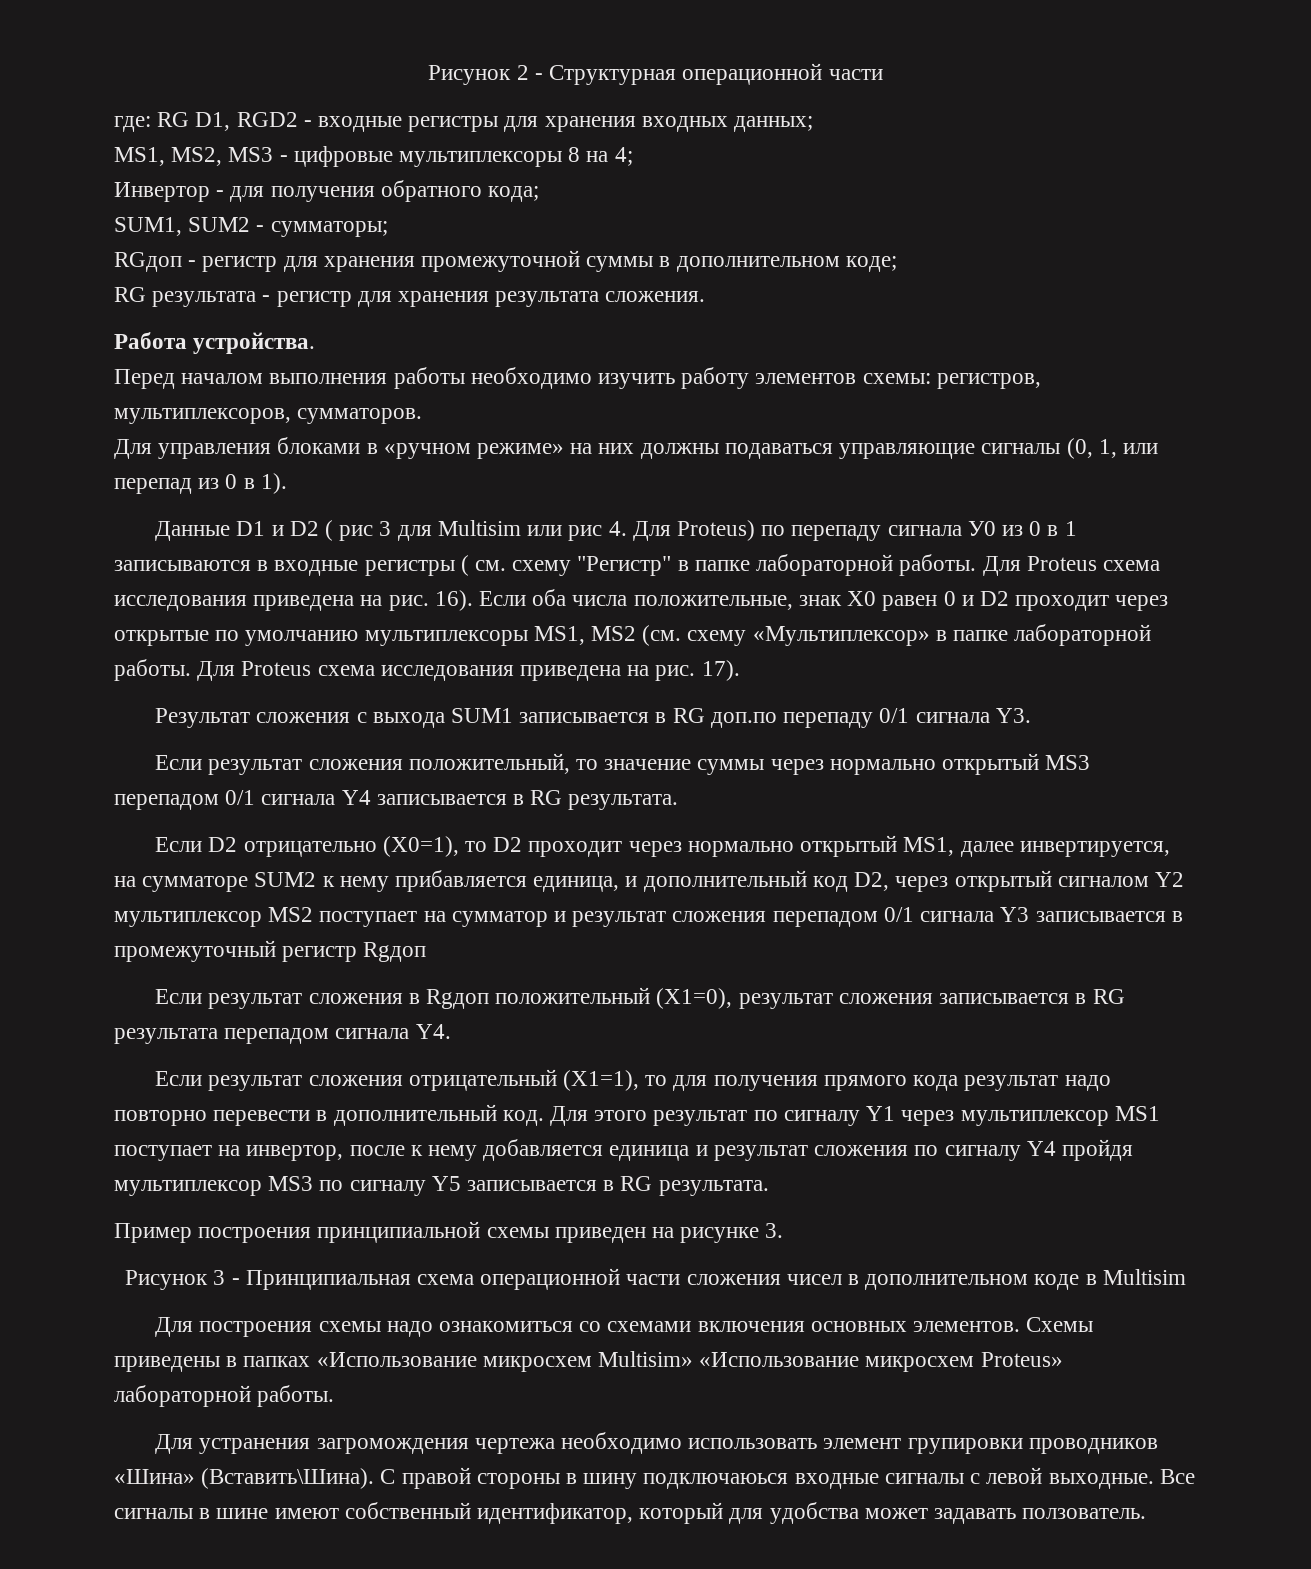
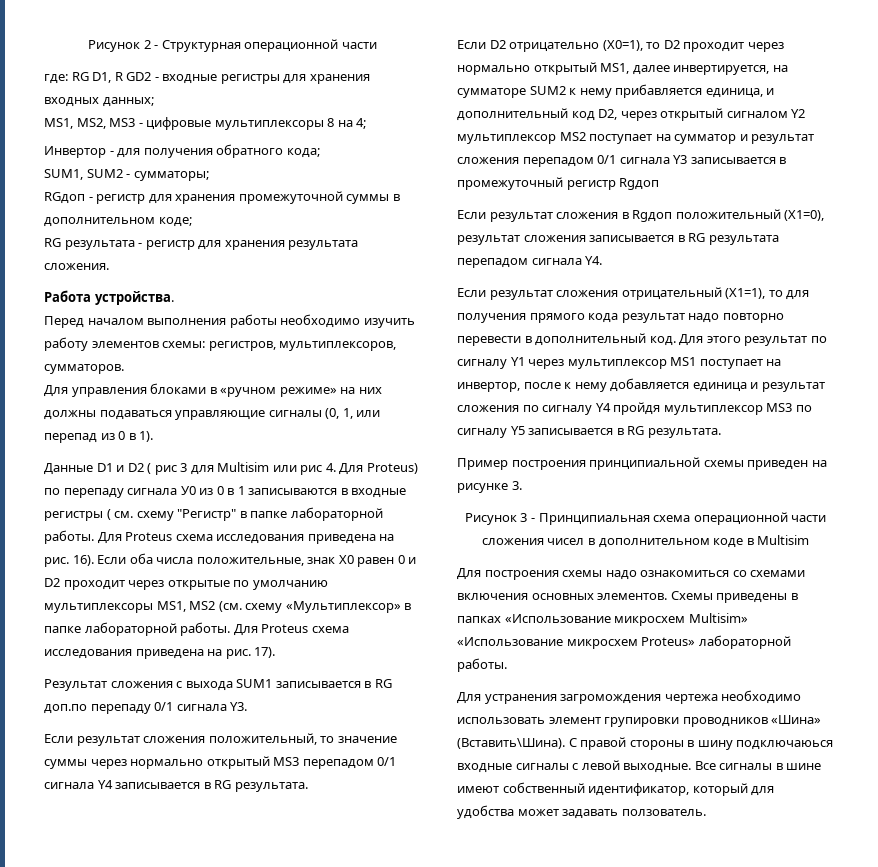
[236,112,298,127] RGD2 -> [114,72,152,81] R GD2

